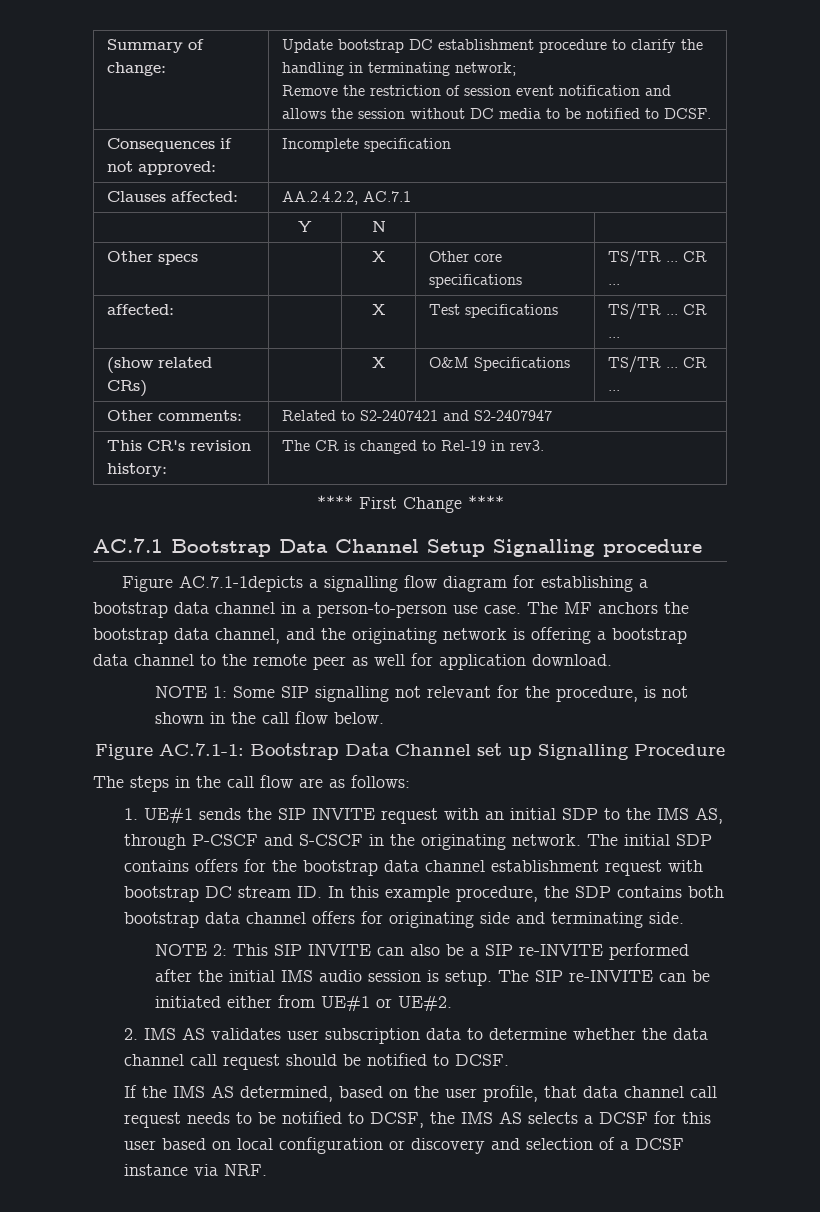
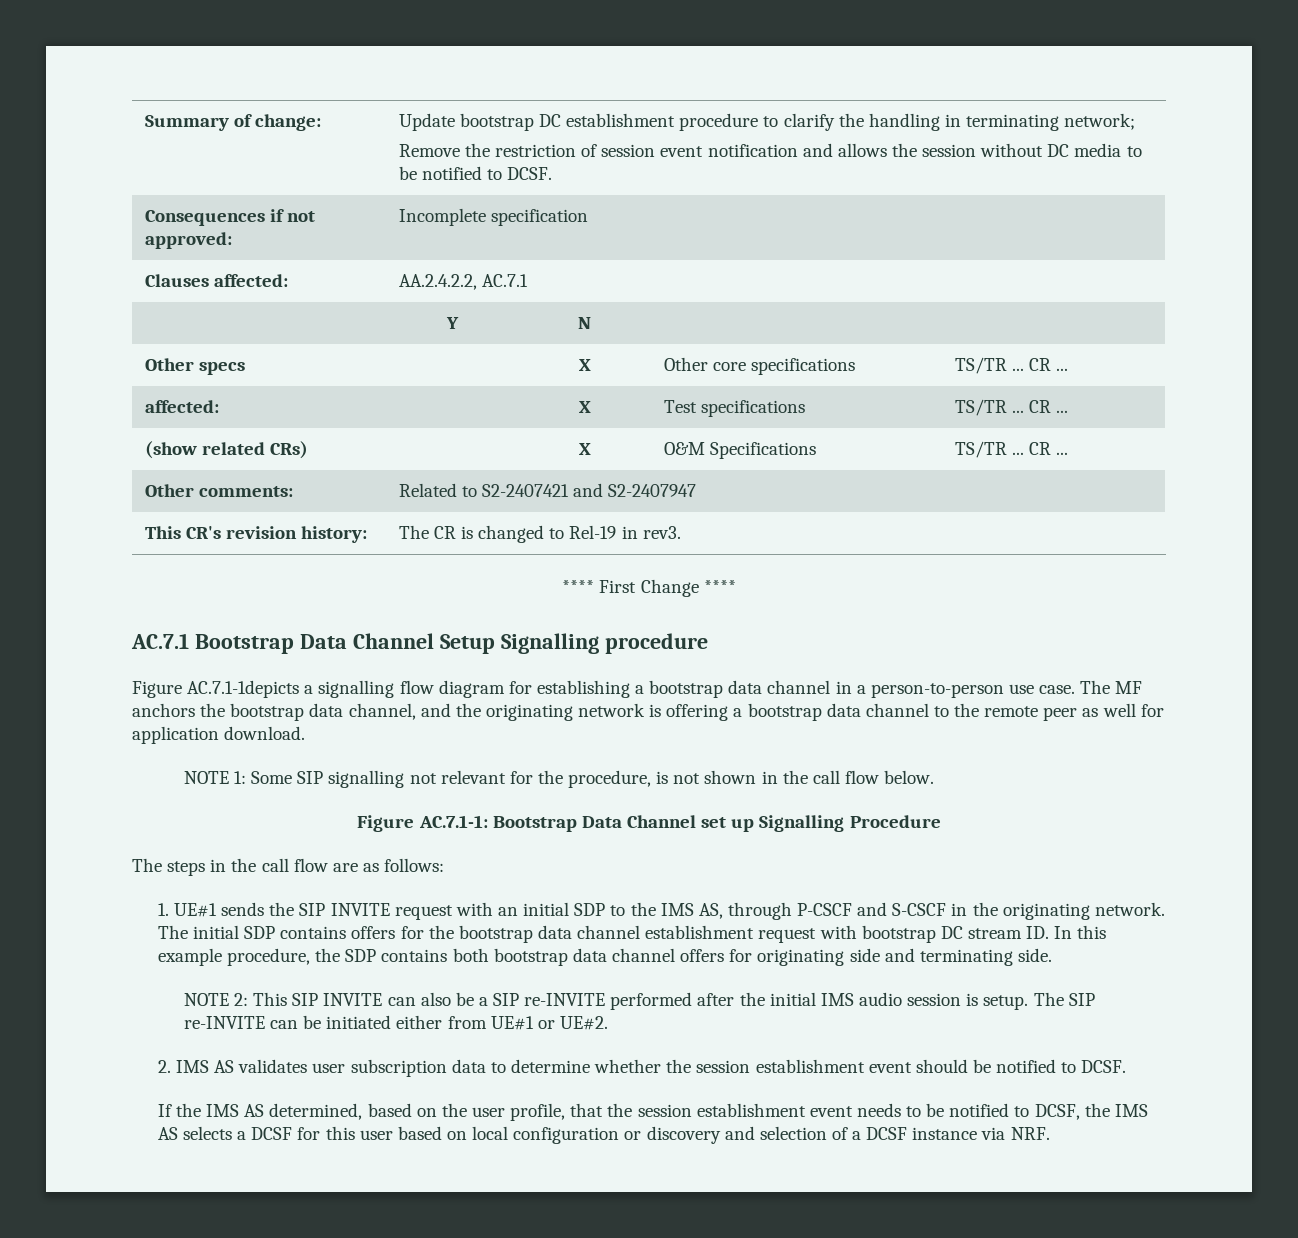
[672,1028,708,1040] [123,1054,280,1070] data channel call request -> [696,1059,912,1073] session establishment event
[582,1086,717,1098] [123,1112,181,1128] data channel call request -> [607,1103,853,1117] the session establishment event

